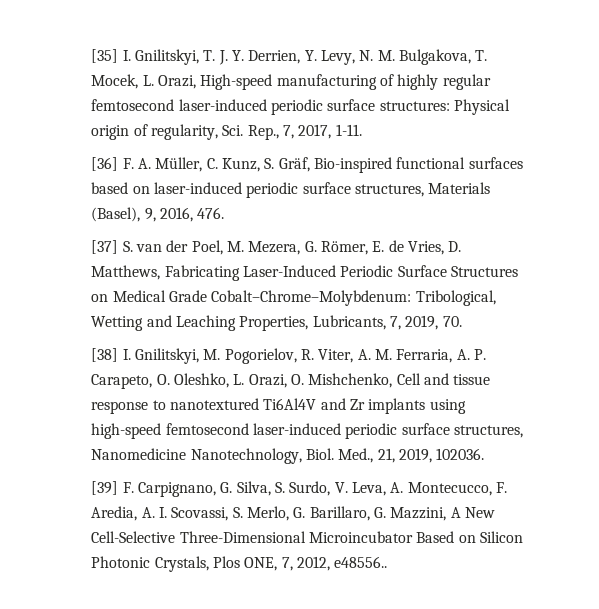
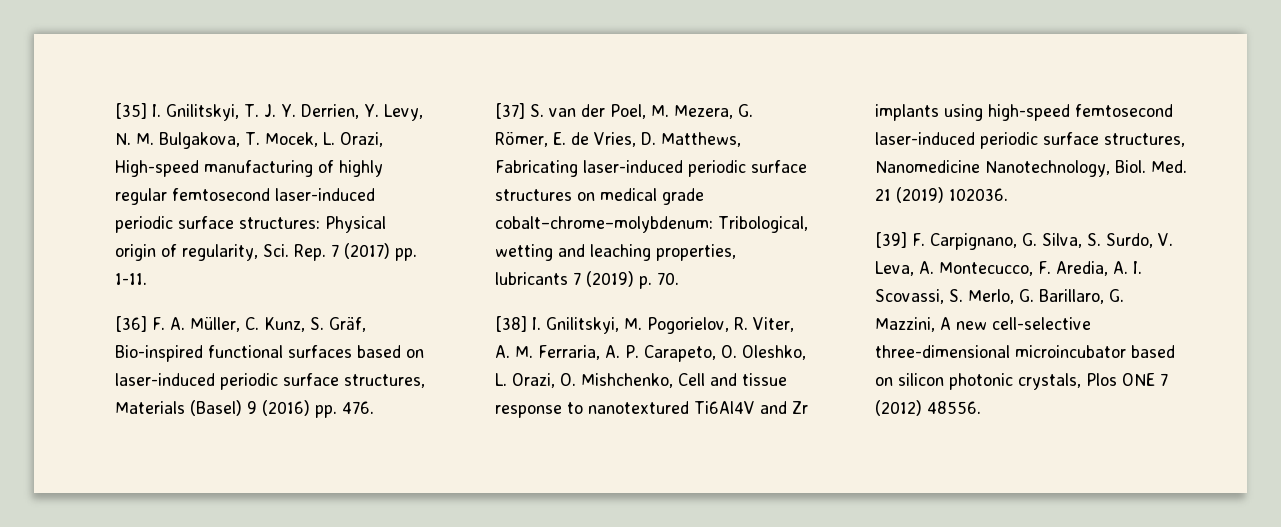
[247,124,332,140] Rep., 7, 2017, -> [294,243,418,261] Rep. 7 (2017) pp.
[91,207,193,222] (Basel), 9, 2016, -> [190,400,338,418] (Basel) 9 (2016) pp.
[242,265,518,277] [91,290,496,306] [91,315,439,331] Laser-Induced Periodic Surface Structures on Medical Grade Cobalt–Chrome–Molybdenum: Tribological, Wetting and Leaching Properties, Lubricants, 7, 2019, -> [583,160,808,177] [495,188,705,205] [495,216,809,233] [495,244,737,261] [495,271,653,289] laser-induced periodic surface structures on medical grade cobalt–chrome–molybdenum: Tribological, wetting and leaching properties, lubricants 7 (2019) p.
[338,448,432,463] Med., 21, 2019, -> [1151,160,1188,173] [875,187,945,203] Med. 21 (2019)
[464,507,495,518] [91,531,523,543] [91,556,388,572] New Cell-Selective Three-Dimensional Microincubator Based on Silicon Photonic Crystals, Plos ONE, 7, 2012, e48556.. -> [956,317,1092,330] [875,345,1176,358] [875,373,1169,390] [875,400,982,416] new cell-selective three-dimensional microincubator based on silicon photonic crystals, Plos ONE 7 (2012) 48556.

